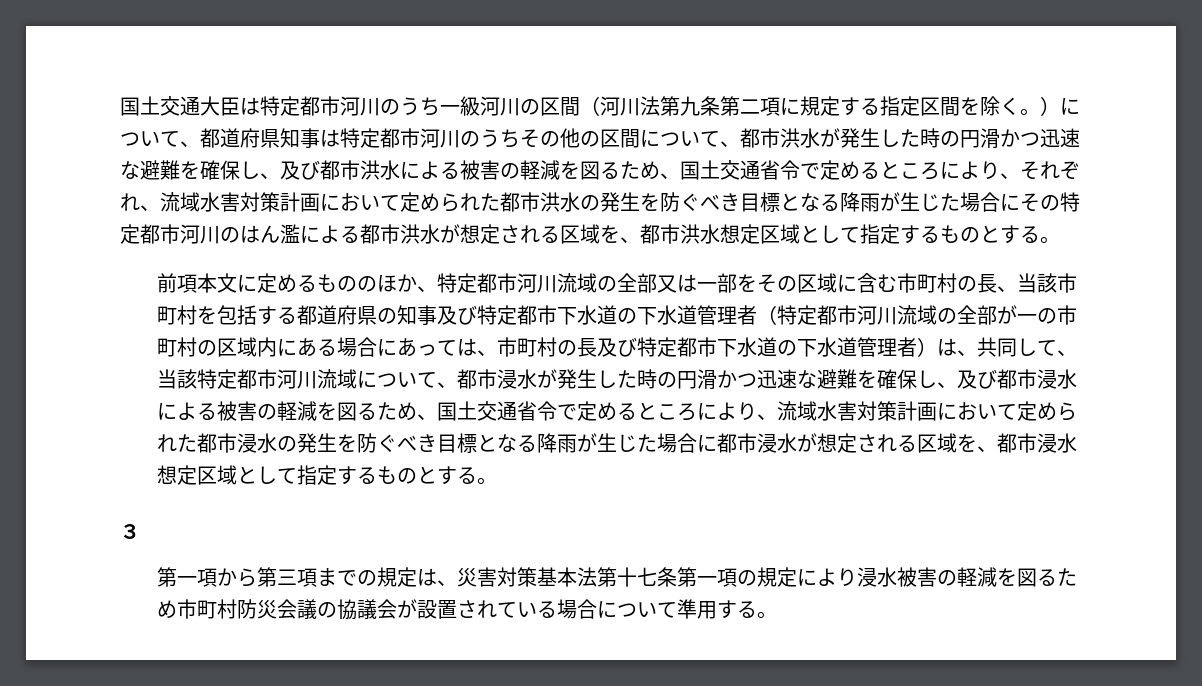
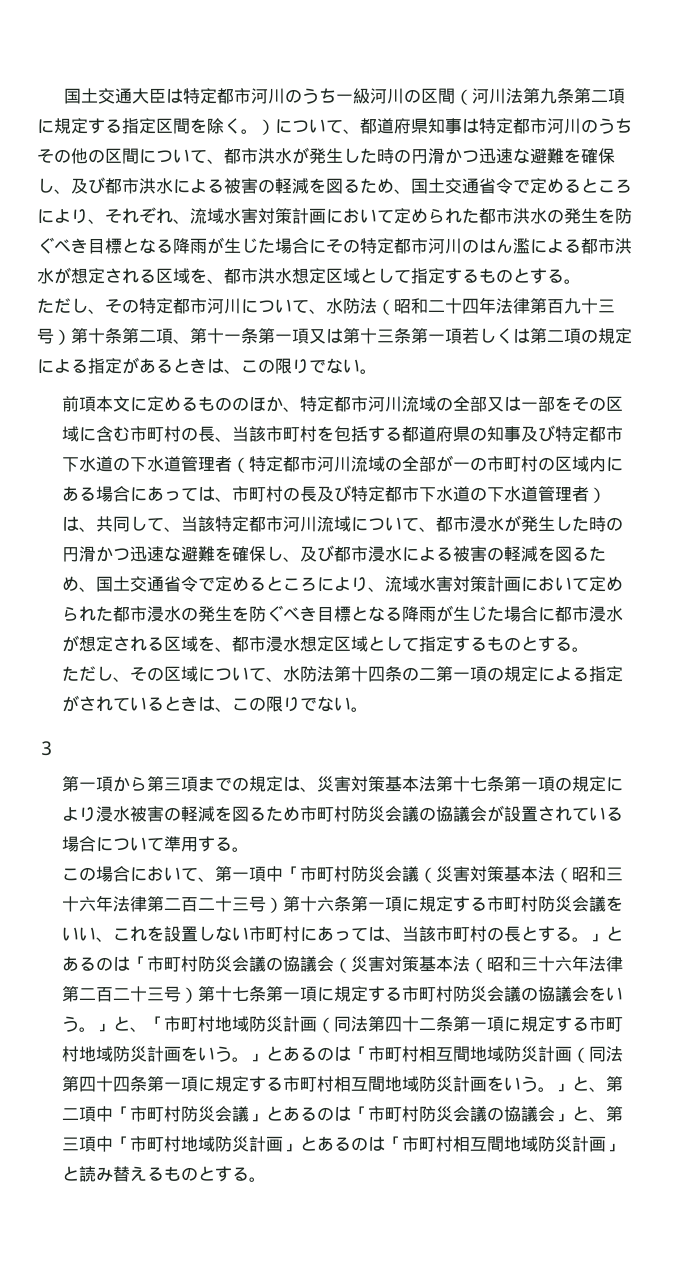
(1060, 240) none -> [37,297,615,315] [37,328,632,345] [37,357,377,374] // ただし、その特定都市河川について、水防法（昭和二十四年法律第百九十三号）第十条第二項、第十一条第一項又は第十三条第一項若しくは第二項の規定による指定があるときは、この限りでない。
(497, 481) none -> [62,666,624,682] [62,695,369,712] // ただし、その区域について、水防法第十四条の二第一項の規定による指定がされているときは、この限りでない。
(777, 615) none -> [62,866,624,883] [62,895,624,913] [62,926,624,942] [62,955,624,973] [62,986,624,1003] [62,1016,624,1033] [62,1046,624,1063] [62,1076,624,1092] [62,1106,624,1122] [62,1136,624,1152] [62,1166,267,1182] // この場合において、第一項中「市町村防災会議（災害対策基本法（昭和三十六年法律第二百二十三号）第十六条第一項に規定する市町村防災会議をいい、これを設置しない市町村にあっては、当該市町村の長とする。」とあるのは「市町村防災会議の協議会（災害対策基本法（昭和三十六年法律第二百二十三号）第十七条第一項に規定する市町村防災会議の協議会をいう。」と、「市町村地域防災計画（同法第四十二条第一項に規定する市町村地域防災計画をいう。」とあるのは「市町村相互間地域防災計画（同法第四十四条第一項に規定する市町村相互間地域防災計画をいう。」と、第二項中「市町村防災会議」とあるのは「市町村防災会議の協議会」と、第三項中「市町村地域防災計画」とあるのは「市町村相互間地域防災計画」と読み替えるものとする。

